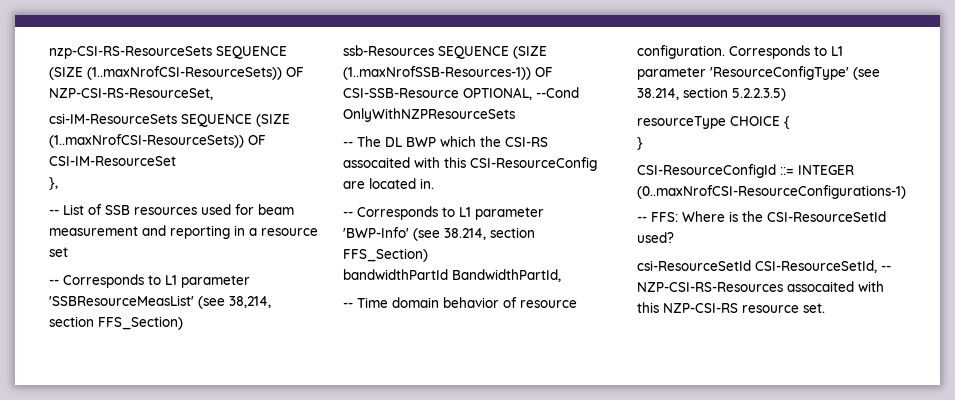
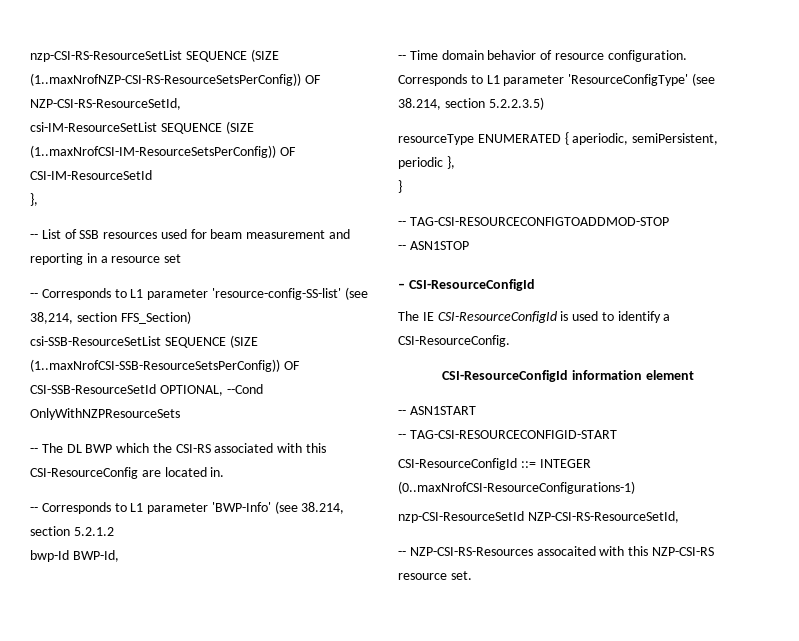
[49,46,287,59] [49,66,304,80] [49,88,213,100] [49,113,290,127] [49,134,266,148] [49,156,176,166] nzp-CSI-RS-ResourceSets SEQUENCE (SIZE (1..maxNrofCSI-ResourceSets)) OF NZP-CSI-RS-ResourceSet, // csi-IM-ResourceSets SEQUENCE (SIZE (1..maxNrofCSI-ResourceSets)) OF CSI-IM-ResourceSet -> [30,49,279,62] [30,73,321,86] [30,98,181,110] [30,121,254,134] [30,145,296,158] [30,170,152,180] nzp-CSI-RS-ResourceSetList SEQUENCE (SIZE (1..maxNrofNZP-CSI-RS-ResourceSetsPerConfig)) OF NZP-CSI-RS-ResourceSetId, // csi-IM-ResourceSetList SEQUENCE (SIZE (1..maxNrofCSI-IM-ResourceSetsPerConfig)) OF CSI-IM-ResourceSetId
[49,295,194,306] 'SSBResourceMeasList' -> [211,288,341,300] 'resource-config-SS-list'
[343,45,547,59] [343,66,553,80] [343,88,459,98] ssb-Resources SEQUENCE (SIZE (1..maxNrofSSB-Resources-1)) OF CSI-SSB-Resource -> [30,335,258,348] [30,359,300,372] [30,384,156,394] csi-SSB-ResourceSetList SEQUENCE (SIZE (1..maxNrofCSI-SSB-ResourceSetsPerConfig)) OF CSI-SSB-ResourceSetId
[343,157,410,168] assocaited -> [214,443,274,453] associated
[343,248,428,262] [343,269,561,282] FFS_Section) // bandwidthPartId BandwidthPartId, -> [73,527,114,536] [30,550,119,562] 5.2.1.2 // bwp-Id BWP-Id,
[730,116,780,126] CHOICE -> [477,134,561,143] ENUMERATED
[637,137,643,150] [637,164,854,178] [637,185,906,199] [637,211,886,222] [637,232,674,243] [637,260,877,273] // } // CSI-ResourceConfigId ::= INTEGER (0..maxNrofCSI-ResourceConfigurations-1) // -- FFS: Where is the CSI-ResourceSetId used? // csi-ResourceSetId CSI-ResourceSetId, -> [572,133,719,145] [398,156,455,169] [398,180,402,193] [398,217,669,226] [398,241,469,250] [398,279,535,291] [398,311,671,323] [398,335,510,347] [442,370,694,382] [398,406,476,415] [398,430,617,439] [398,458,591,470] [398,481,635,494] [398,511,679,523] aperiodic, semiPersistent, periodic }, // } // -- TAG-CSI-RESOURCECONFIGTOADDMOD-STOP // -- ASN1STOP // – CSI-ResourceConfigId // The IE CSI-ResourceConfigId is used to identify a CSI-ResourceConfig. // CSI-ResourceConfigId information element // -- ASN1START // -- TAG-CSI-RESOURCECONFIGID-START // CSI-ResourceConfigId ::= INTEGER (0..maxNrofCSI-ResourceConfigurations-1) // nzp-CSI-ResourceSetId NZP-CSI-RS-ResourceSetId, //

